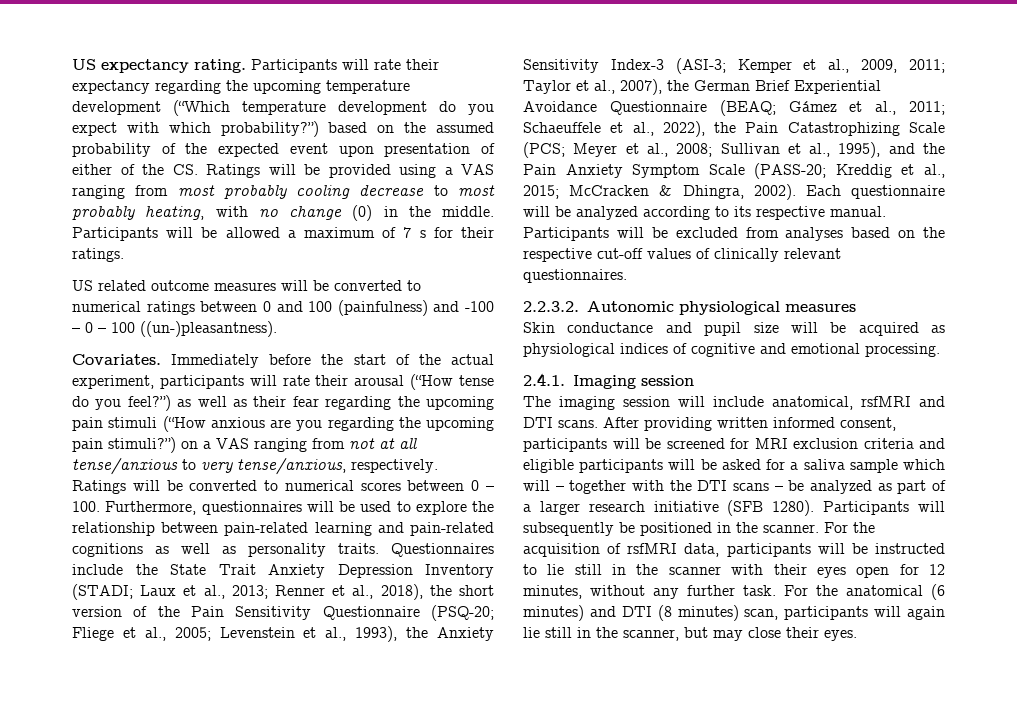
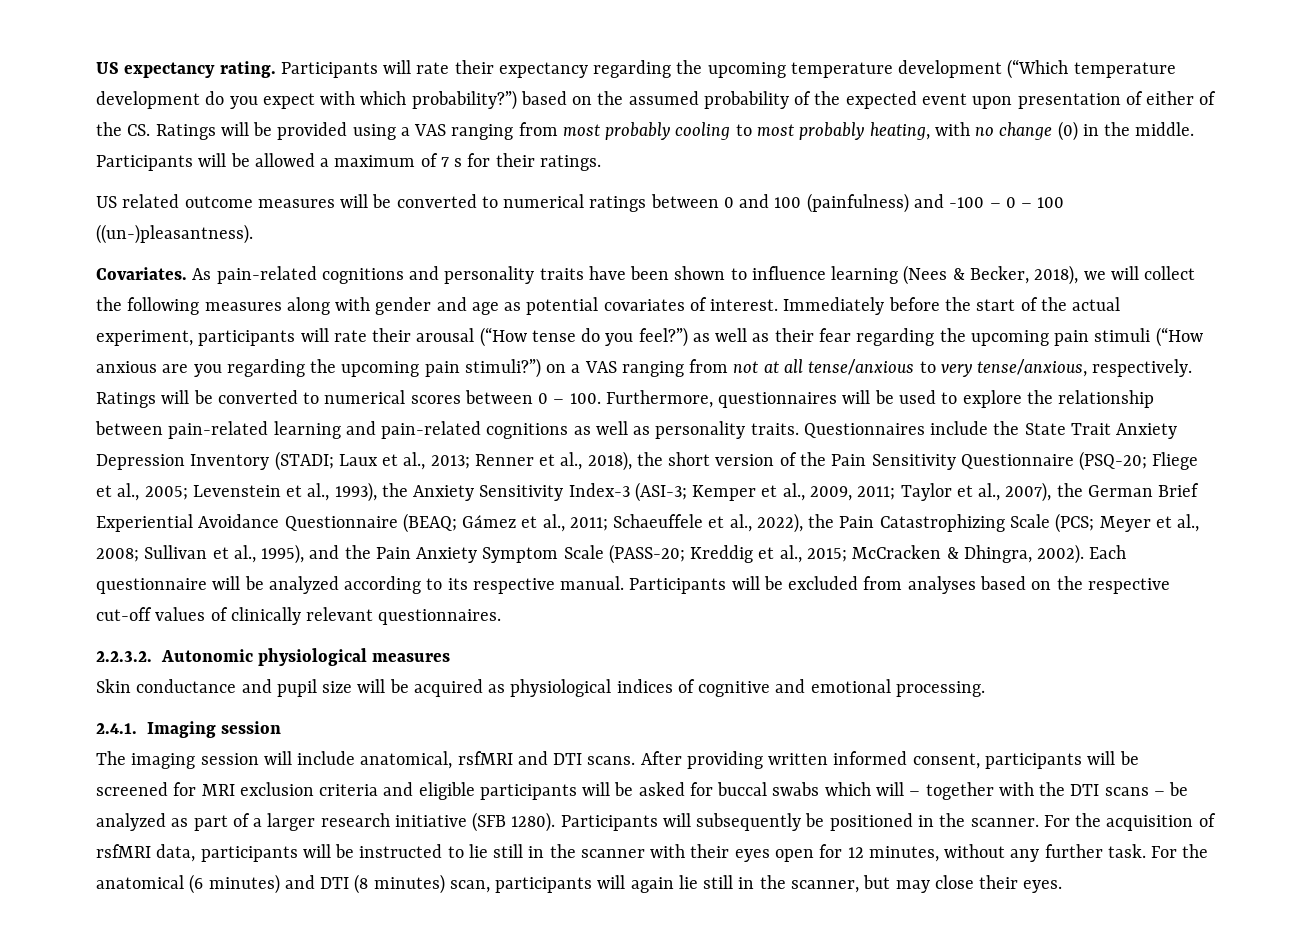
[359,185,425,196] decrease -> (731, 131) none
(161, 359) none -> [192,265,1196,285] [96,297,779,315] As pain-related cognitions and personality traits have been shown to influence learning (Nees & Becker, 2018), we will collect the following measures along with gender and age as potential covariates of interest.
[790,459,898,473] a saliva sample -> [717,782,820,796] buccal swabs

